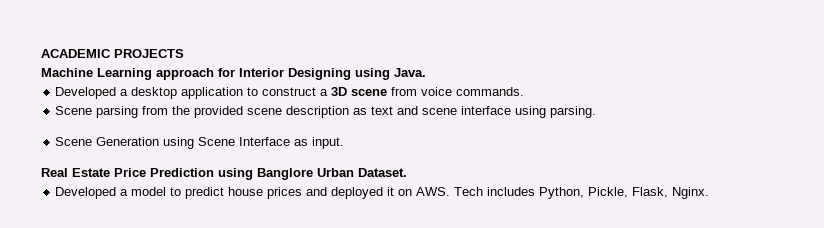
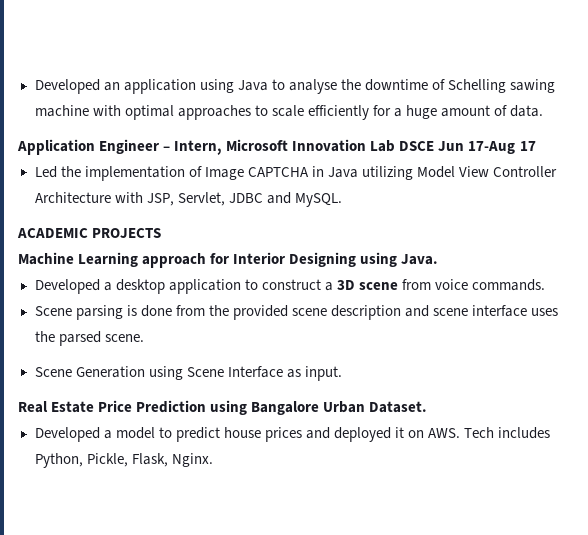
(41, 53) none -> [34,79,556,94] [34,105,544,120] [17,139,536,155] [34,166,558,181] [34,192,342,207] Developed an application using Java to analyse the downtime of Schelling sawing machine with optimal approaches to scale efficiently for a huge amount of data. // Application Engineer – Intern, Microsoft Innovation Lab DSCE Jun 17-Aug 17 // Led the implementation of Image CAPTCHA in Java utilizing Model View Controller Architecture with JSP, Servlet, JDBC and MySQL. //
(139, 112) none -> [126,305,172,317] is done
[353,106,394,115] as text -> (401, 312) none
[515,106,597,118] using parsing. -> [531,308,559,316] [34,331,144,346] uses the parsed scene.
[257,168,313,180] Banglore -> [251,401,320,415] Bangalore

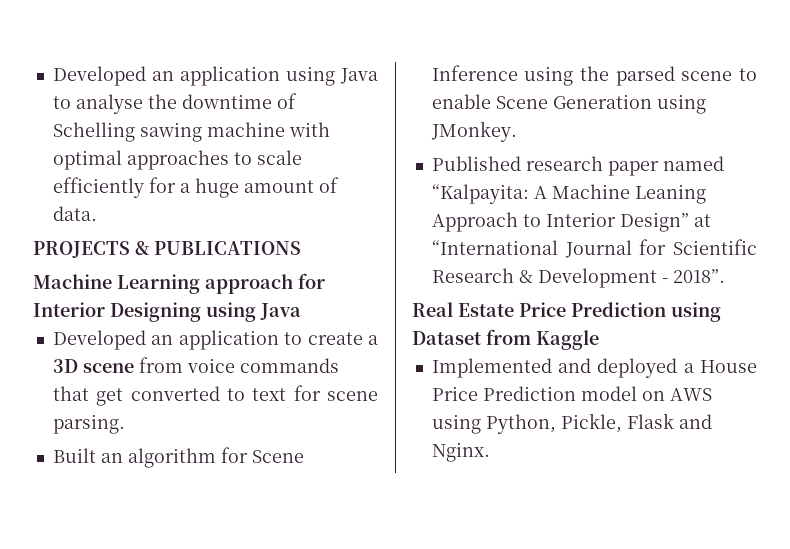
[17,139,536,155] [34,166,558,181] [34,192,342,207] [17,228,88,238] Application Engineer – Intern, Microsoft Innovation Lab DSCE Jun 17-Aug 17 // Led the implementation of Image CAPTCHA in Java utilizing Model View Controller Architecture with JSP, Servlet, JDBC and MySQL. // ACADEMIC -> (97, 213) none
(162, 233) none -> [135,241,301,255] & PUBLICATIONS
[401,254,439,265] [34,279,165,294] Java. // Developed a desktop -> [260,303,301,320] [52,330,174,350] Java // Developed an
[261,279,321,290] construct -> [307,332,363,345] create
[472,279,546,291] [34,305,559,320] [34,331,144,346] [34,366,342,381] commands. // Scene parsing is done from the provided scene description and scene interface uses the parsed scene. // Scene Generation using Scene Interface as input. -> [239,358,339,373] [52,385,378,406] [52,414,125,434] [52,447,304,468] [431,65,757,86] [431,94,706,114] [430,121,517,142] [431,156,724,176] [431,184,706,204] [431,212,711,232] [431,239,757,258] [431,268,725,288] commands that get converted to text for scene parsing. // Built an algorithm for Scene Inference using the parsed scene to enable Scene Generation using JMonkey. // Published research paper named “Kalpayita: A Machine Leaning Approach to Interior Design” at “International Journal for Scientific Research & Development - 2018”.
[251,401,428,415] [34,427,551,442] [34,453,168,468] Bangalore Urban Dataset. // Developed a model to predict house prices and deployed it on AWS. Tech includes Python, Pickle, Flask, -> [412,329,599,350] [431,358,757,378] [431,386,712,401] [431,413,712,434] Dataset from Kaggle // Implemented and deployed a House Price Prediction model on AWS using Python, Pickle, Flask and

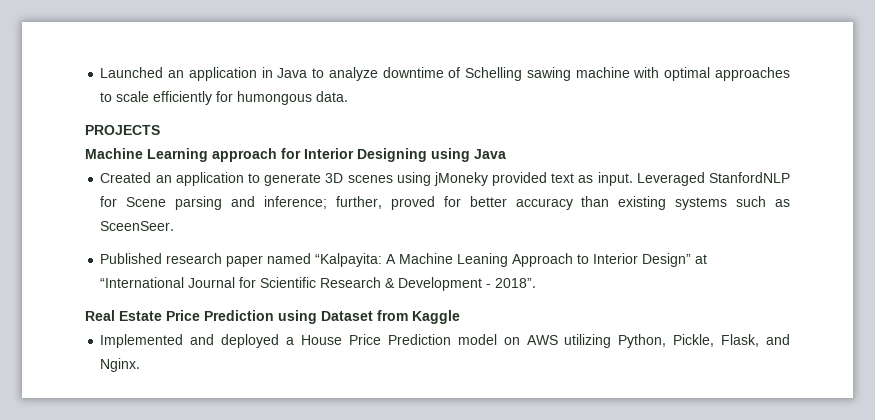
[52,66,335,86] Developed an application using -> [100,67,273,81] Launched an application in
[75,94,177,114] analyse the -> [328,67,378,81] analyze
[179,177,339,198] a huge amount of -> [237,91,313,105] humongous
[135,241,301,255] & PUBLICATIONS -> (160, 130) none
[52,330,146,350] Developed -> [100,172,152,183] Created
[307,332,378,345] [52,357,339,373] [52,385,378,406] [52,414,125,434] [52,447,304,468] [431,65,757,86] [431,94,706,114] [430,121,517,142] create a 3D scene from voice commands that get converted to text for scene parsing. // Built an algorithm for Scene Inference using the parsed scene to enable Scene Generation using JMonkey. -> [264,172,791,186] [100,196,790,210] [100,221,175,231] generate 3D scenes using jMoneky provided text as input. Leveraged StanfordNLP for Scene parsing and inference; further, proved for better accuracy than existing systems such as SceenSeer.
[431,414,481,434] using -> [564,334,612,348] utilizing
[626,413,674,429] Flask -> [721,334,760,347] Flask,

